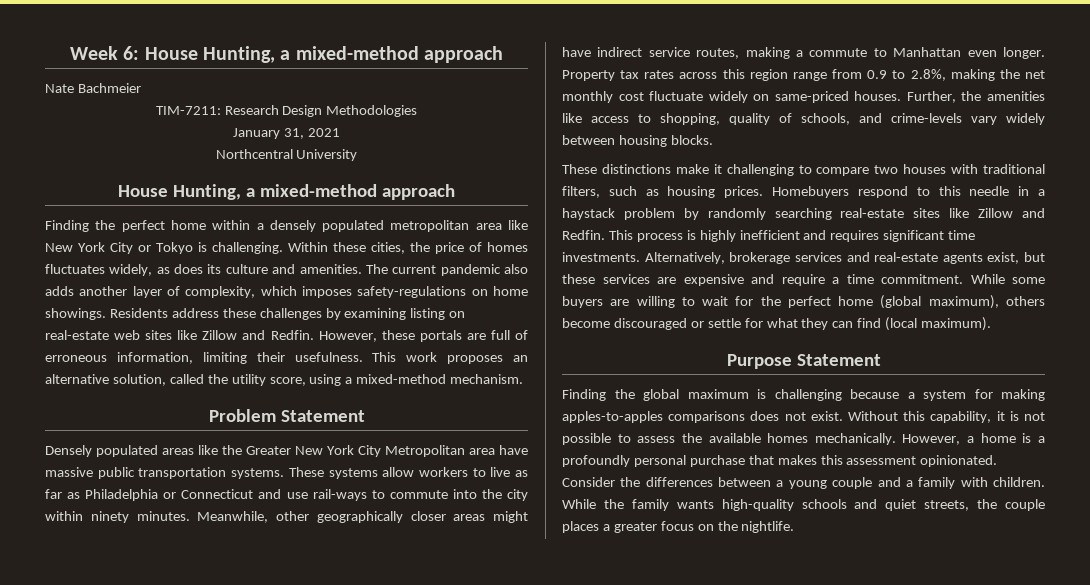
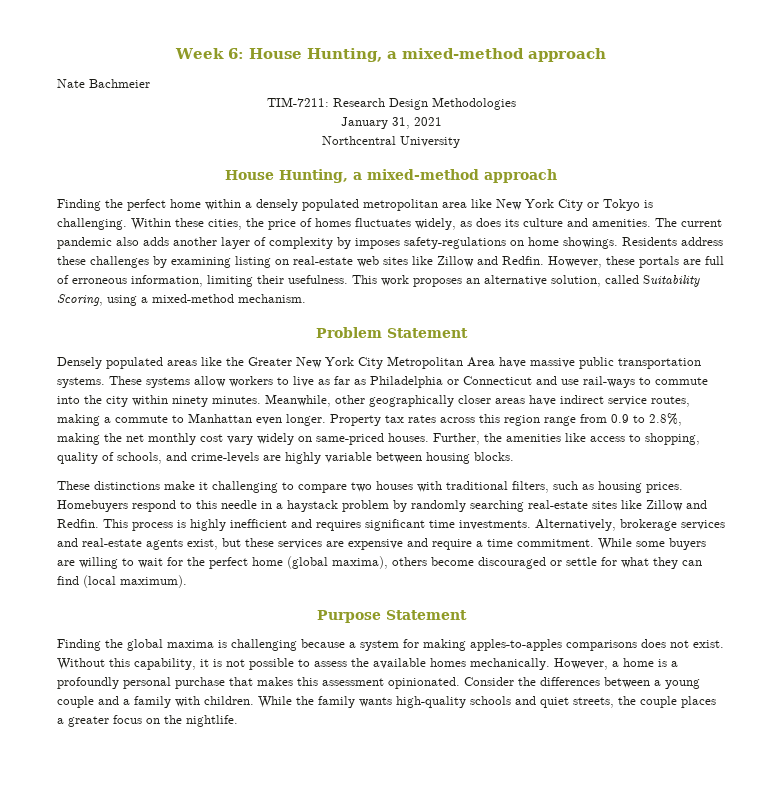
[185,286,297,298] complexity, which -> [269,237,351,249] complexity by
[207,374,306,386] the utility score, -> [643,275,700,287] [57,294,103,306] Suitability Scoring,
[469,448,495,455] area -> [467,357,495,367] Area
[493,511,528,523] might -> (525, 401) none
[649,91,704,101] fluctuate -> [227,436,253,445] vary
[971,113,1045,125] vary widely -> [263,452,372,464] are highly variable
[928,295,999,309] maximum), -> [332,556,388,569] maxima),
[687,389,749,399] maximum -> [167,640,214,648] maxima

